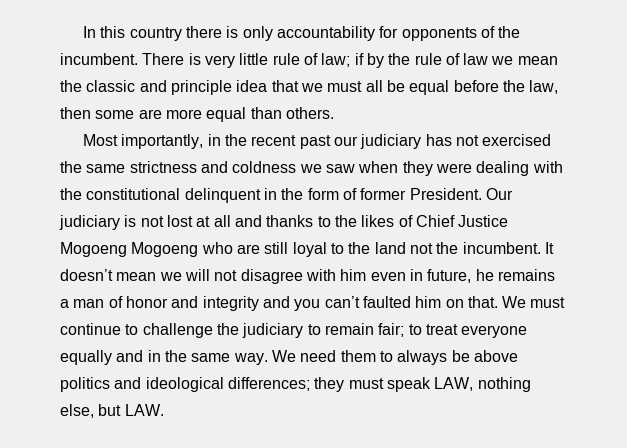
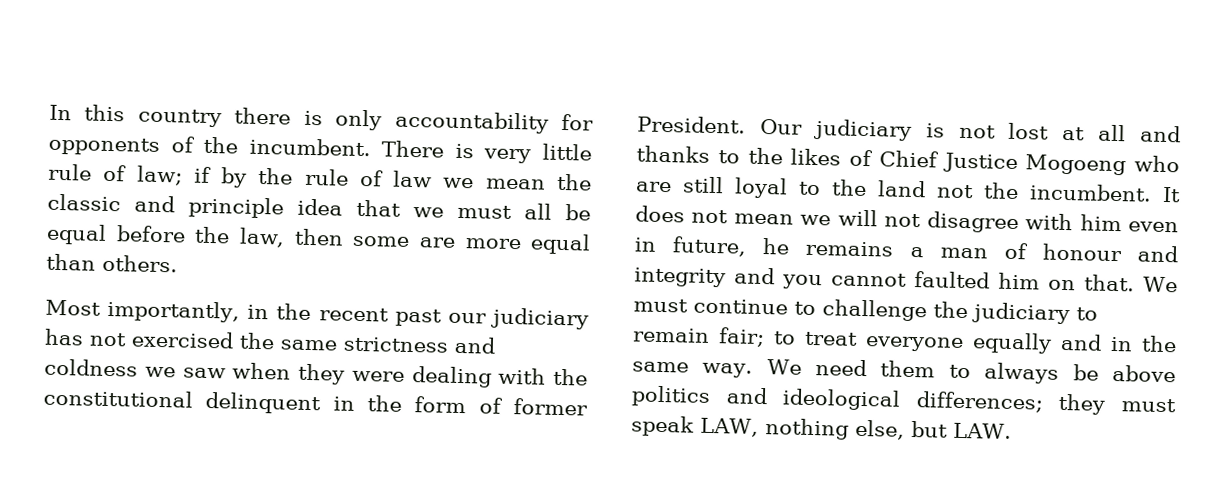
[131,242,199,257] Mogoeng -> (1127, 165) none
[60,269,113,281] doesn’t -> [635,205,729,224] does not
[125,296,168,308] honor -> [1041,243,1122,262] honour
[324,296,360,308] can’t -> [831,272,908,287] cannot

